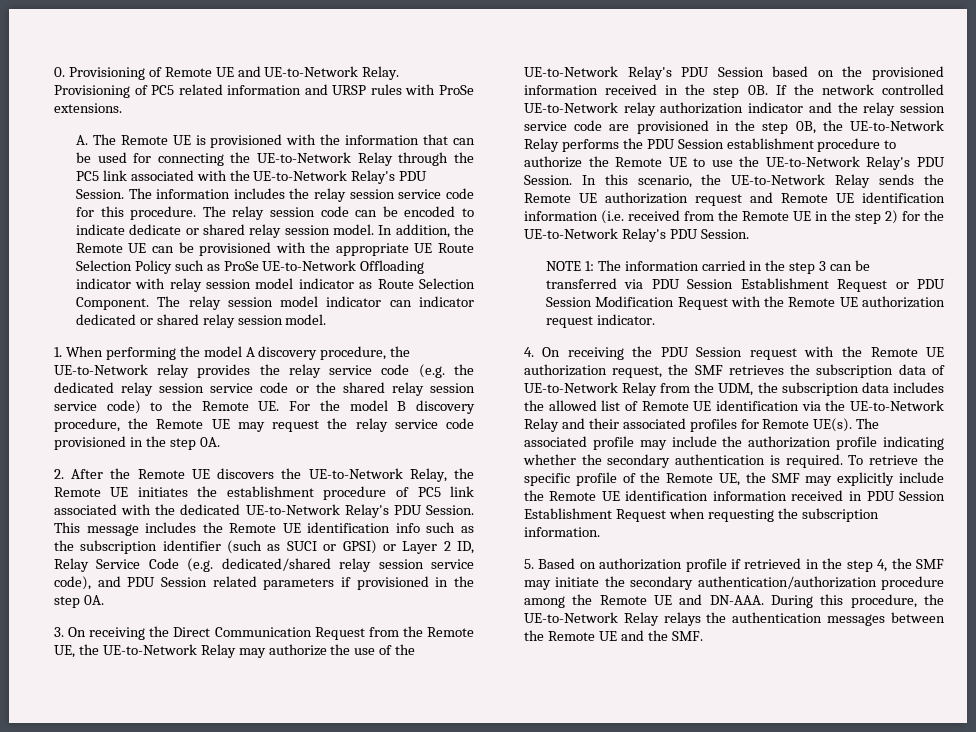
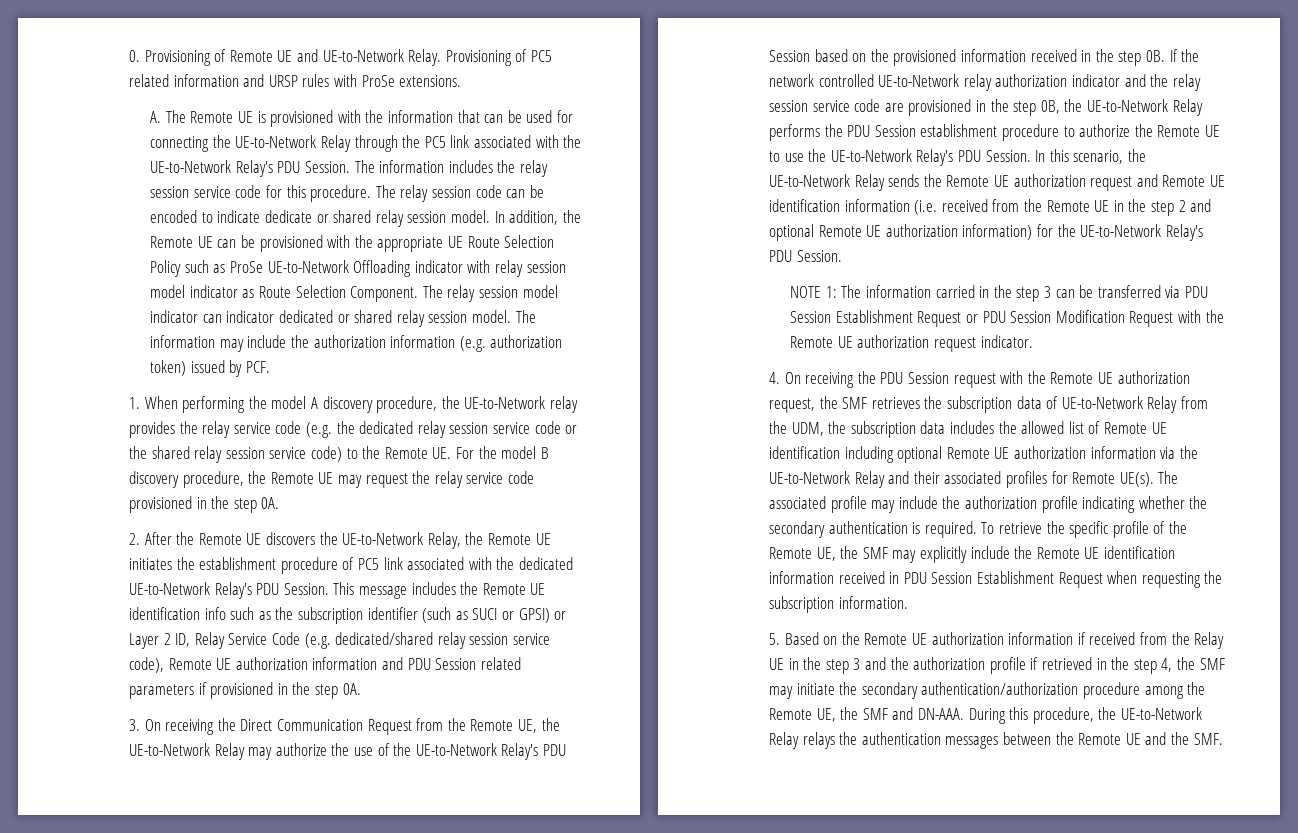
(327, 319) none -> [515,310,536,323] [150,335,563,352] [150,360,270,377] The information may include the authorization information (e.g. authorization token) issued by PCF.
(91, 583) none -> [168,657,378,670] Remote UE authorization information
[884,210,898,224] 2) -> [1178,199,1212,212] [769,224,1033,241] 2 and optional Remote UE authorization information)
(799, 405) none -> [844,446,1156,463] including optional Remote UE authorization information
(596, 565) none -> [841,632,1225,649] [769,657,909,674] the Remote UE authorization information if received from the Relay UE in the step 3 and the
[653,595,672,605] UE -> [816,707,888,722] UE, the SMF

